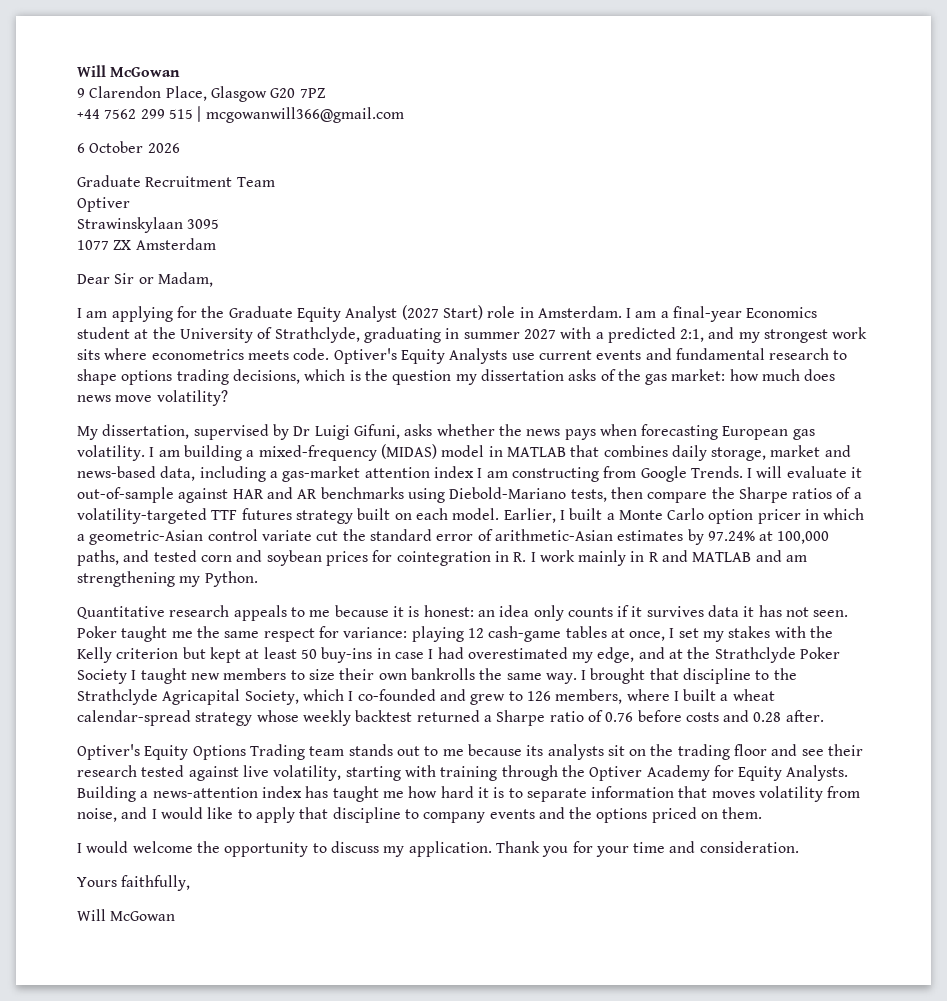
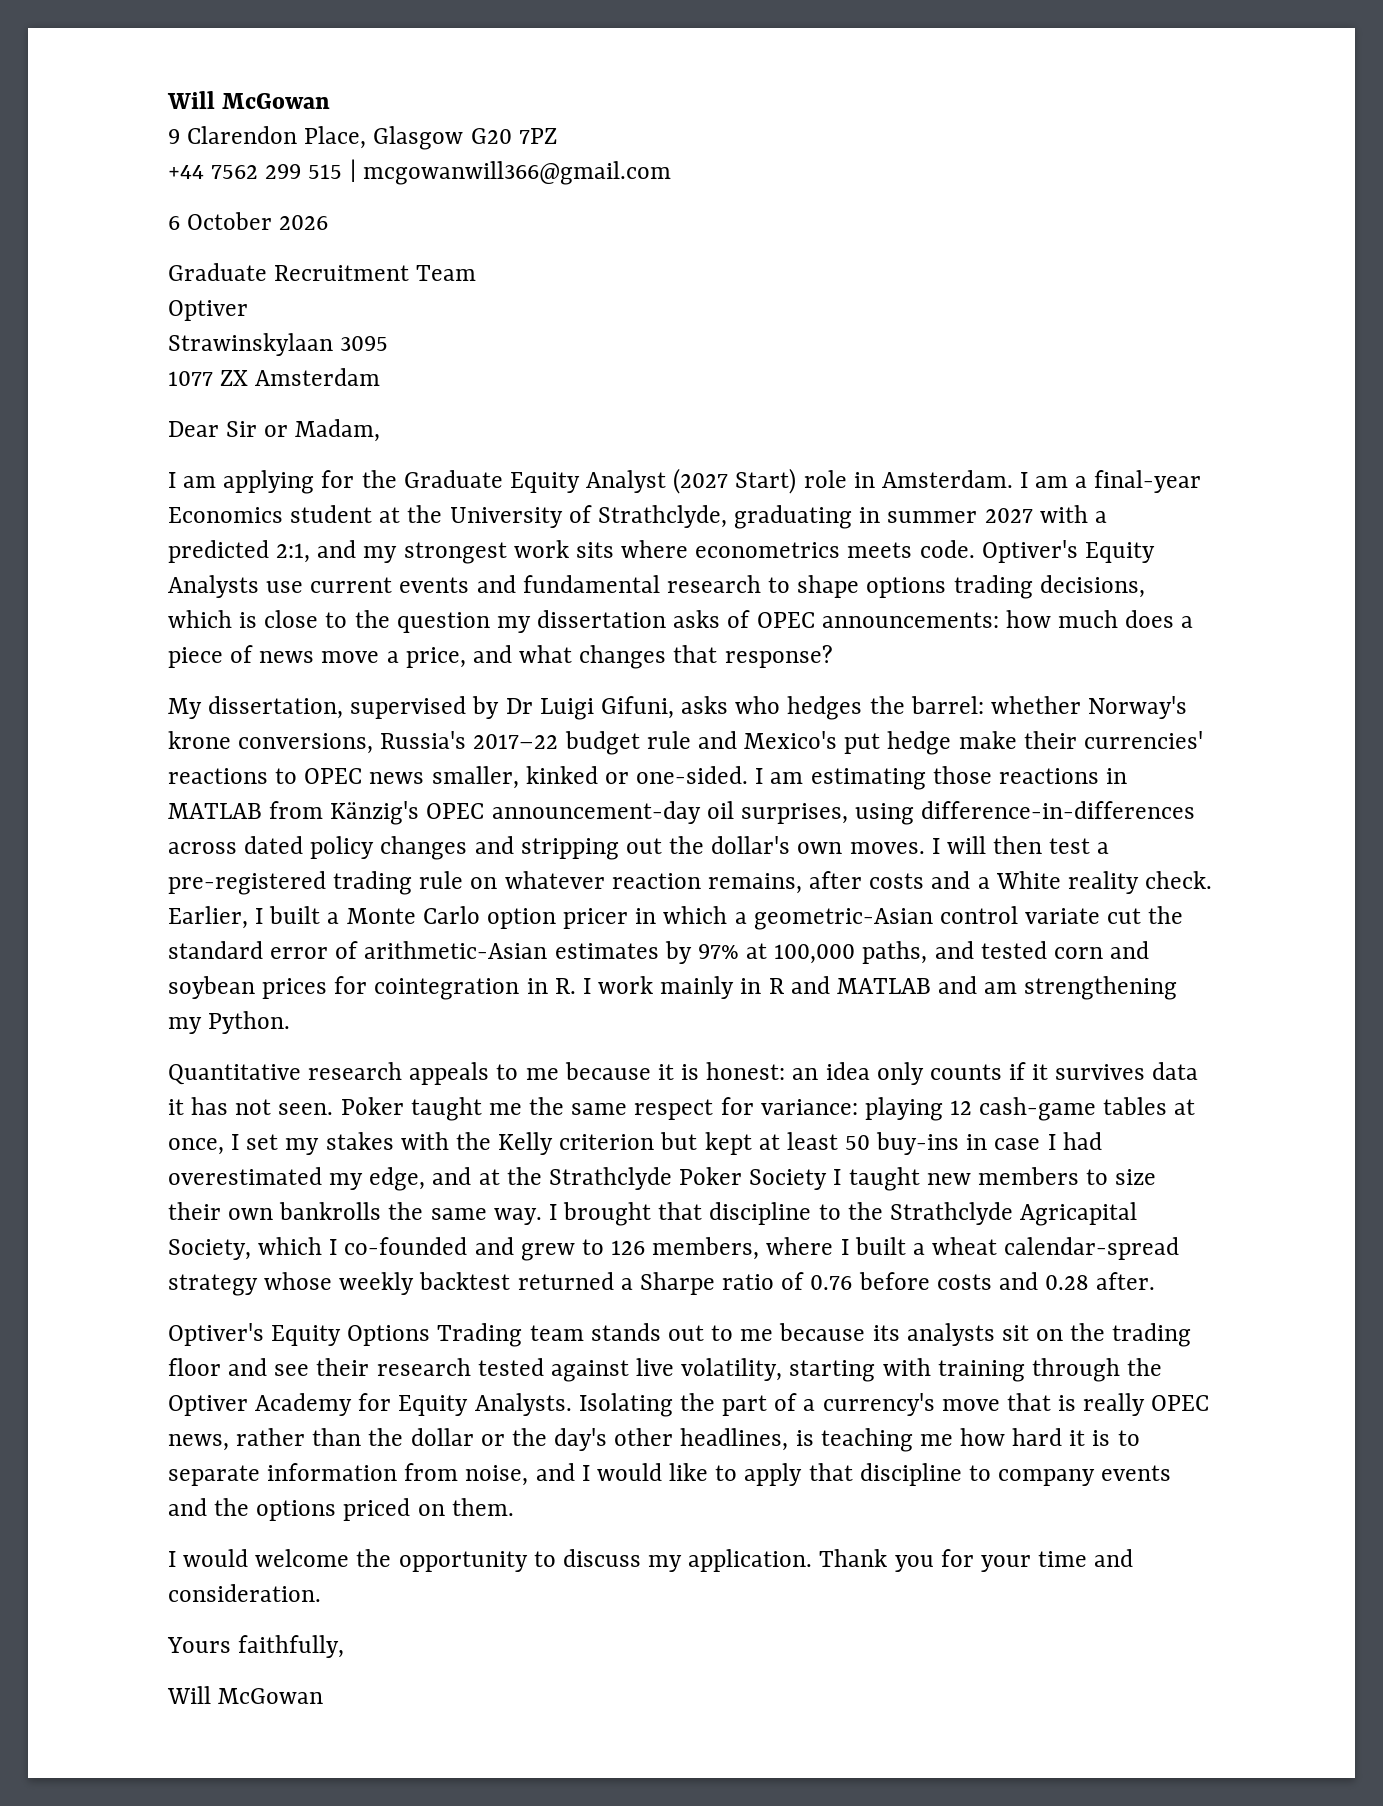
(361, 375) none -> [264,610,348,628] close to
[617,369,836,385] [77,390,228,406] the gas market: how much does news move volatility? -> [756,610,1194,628] [168,645,833,669] OPEC announcements: how much does a piece of news move a price, and what changes that response?
[436,424,815,440] [77,444,851,461] [77,466,863,482] [77,487,862,503] [77,508,500,524] whether the news pays when forecasting European gas volatility. I am building a mixed-frequency (MIDAS) model in MATLAB that combines daily storage, market and news-based data, including a gas-market attention index I am constructing from Google Trends. I will evaluate it out-of-sample against HAR and AR benchmarks using Diebold-Mariano tests, then compare the Sharpe ratios of a volatility-targeted TTF futures strategy built on each model. -> [735,696,1188,720] [168,731,1203,755] [168,766,1128,790] [168,801,1196,825] [168,836,1110,860] [168,871,1213,895] who hedges the barrel: whether Norway's krone conversions, Russia's 2017–22 budget rule and Mexico's put hedge make their currencies' reactions to OPEC news smaller, kinked or one-sided. I am estimating those reactions in MATLAB from Känzig's OPEC announcement-day oil surprises, using difference-in-differences across dated policy changes and stripping out the dollar's own moves. I will then test a pre-registered trading rule on whatever reaction remains, after costs and a White reality check.
[707,531,755,541] 97.24% -> [697,944,739,959] 97%
[77,786,379,802] Building a news-attention index has taught -> [578,1393,1210,1417] [168,1428,913,1452] Isolating the part of a currency's move that is really OPEC news, rather than the dollar or the day's other headlines, is teaching
[678,786,824,802] that moves volatility -> (398, 1472) none

